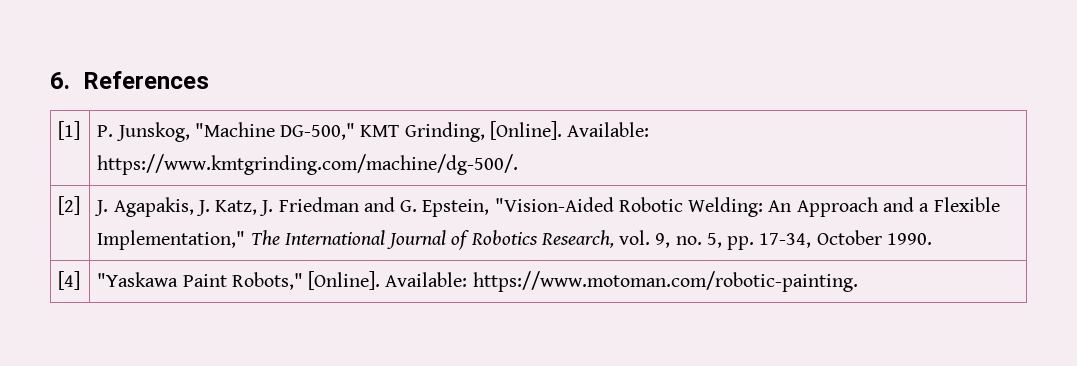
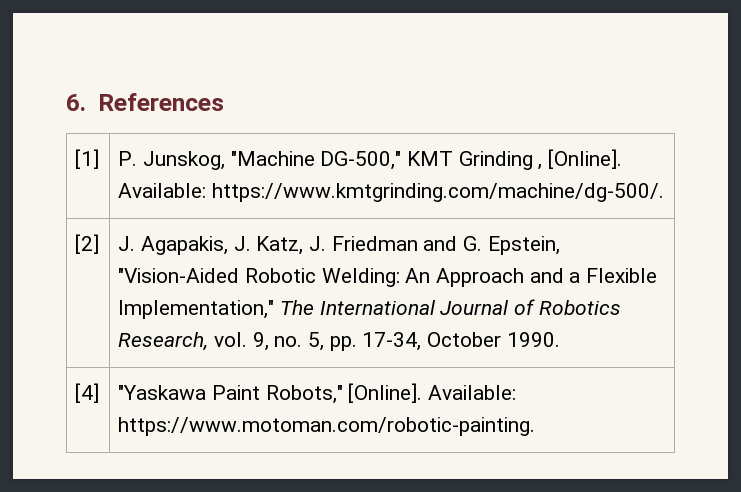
[404,122,485,142] Grinding, -> [458,151,543,170] Grinding ,

